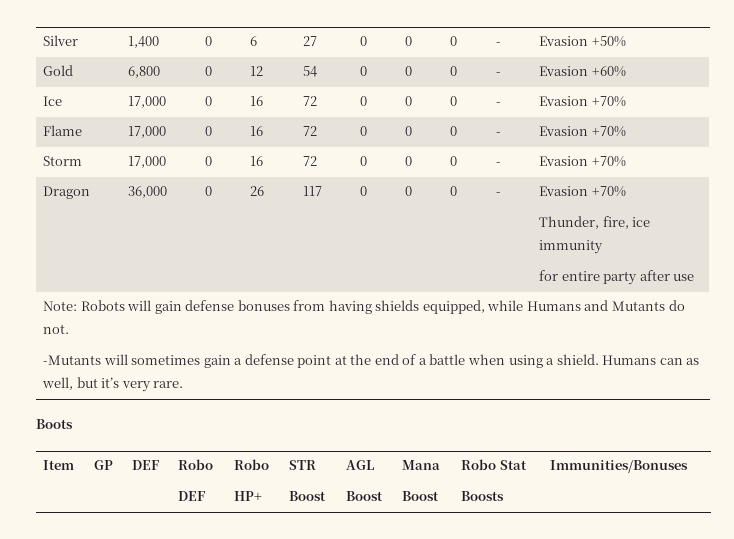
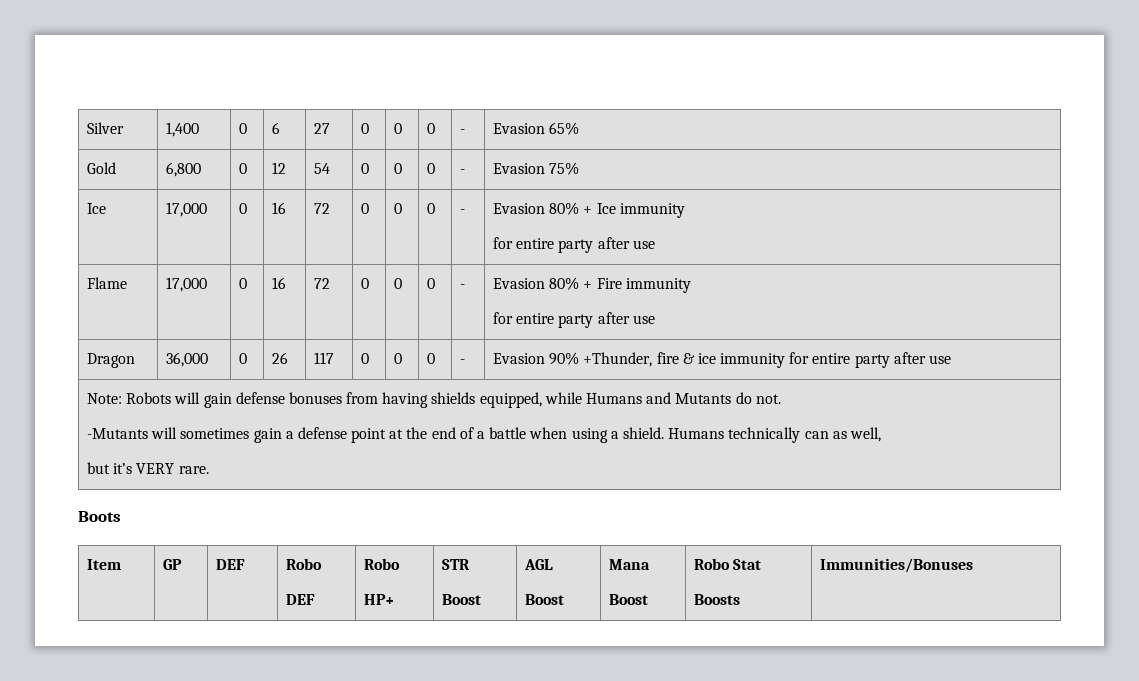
[591,36,626,47] +50% -> [549,122,580,135] 65%
[591,66,626,77] +60% -> [549,162,580,175] 75%
[591,96,626,107] +70% -> [549,202,685,218] [492,237,655,253] 80% + Ice immunity // for entire party after use
[591,126,626,137] [43,156,83,166] [128,156,167,168] [205,156,213,166] [250,156,264,166] [303,156,318,166] [360,156,368,166] [405,156,413,166] [450,156,458,166] [496,162,502,166] [539,156,626,167] +70% // Storm | 17,000 | 0 | 16 | 72 | 0 | 0 | 0 | - | Evasion +70% -> [549,277,691,293] [492,312,655,328] 80% + Fire immunity // for entire party after use
[591,186,626,197] [539,216,629,229] +70% // Thunder, fire, -> [549,352,695,367] 90% +Thunder, fire &
(604, 247) // -> (786, 360) none
(657, 360) none -> [728,427,801,443] technically
(74, 383) none -> (881, 434) //
[121,381,151,392] very -> [136,463,175,474] VERY

